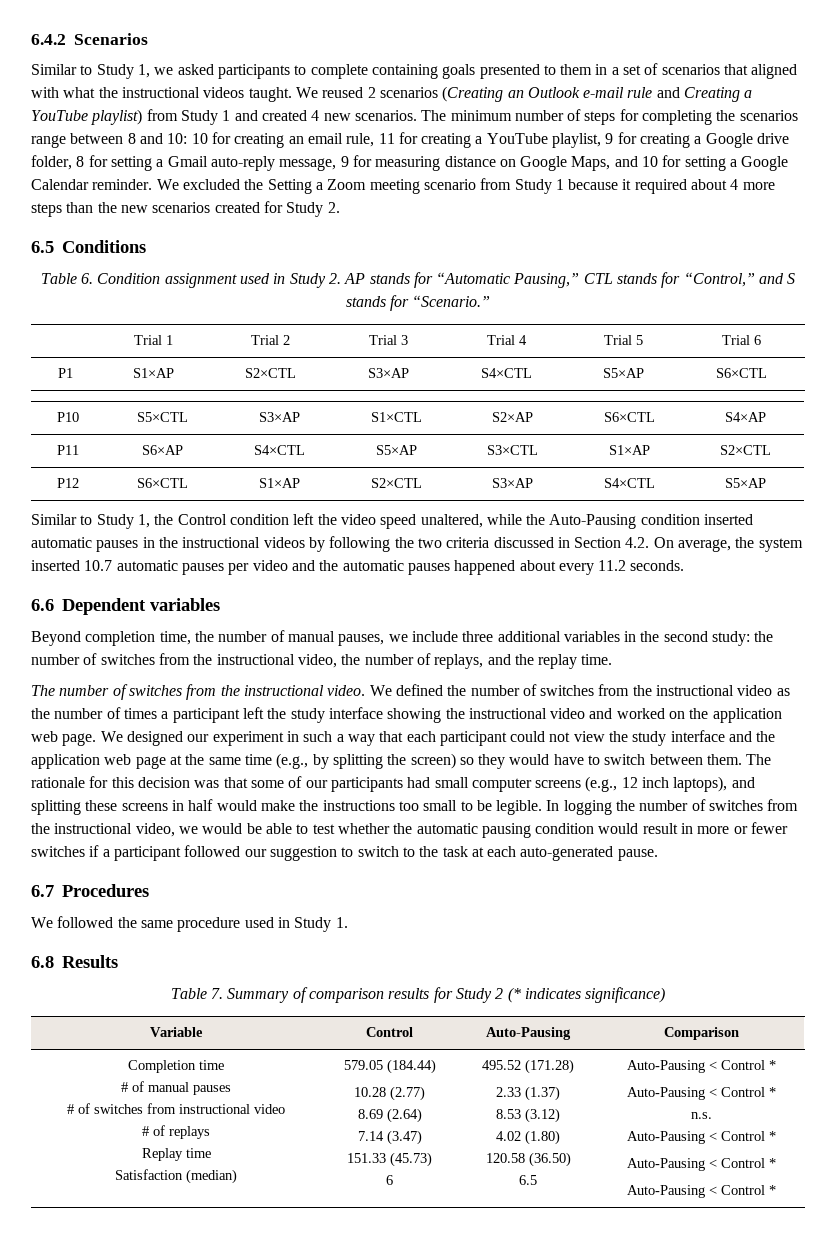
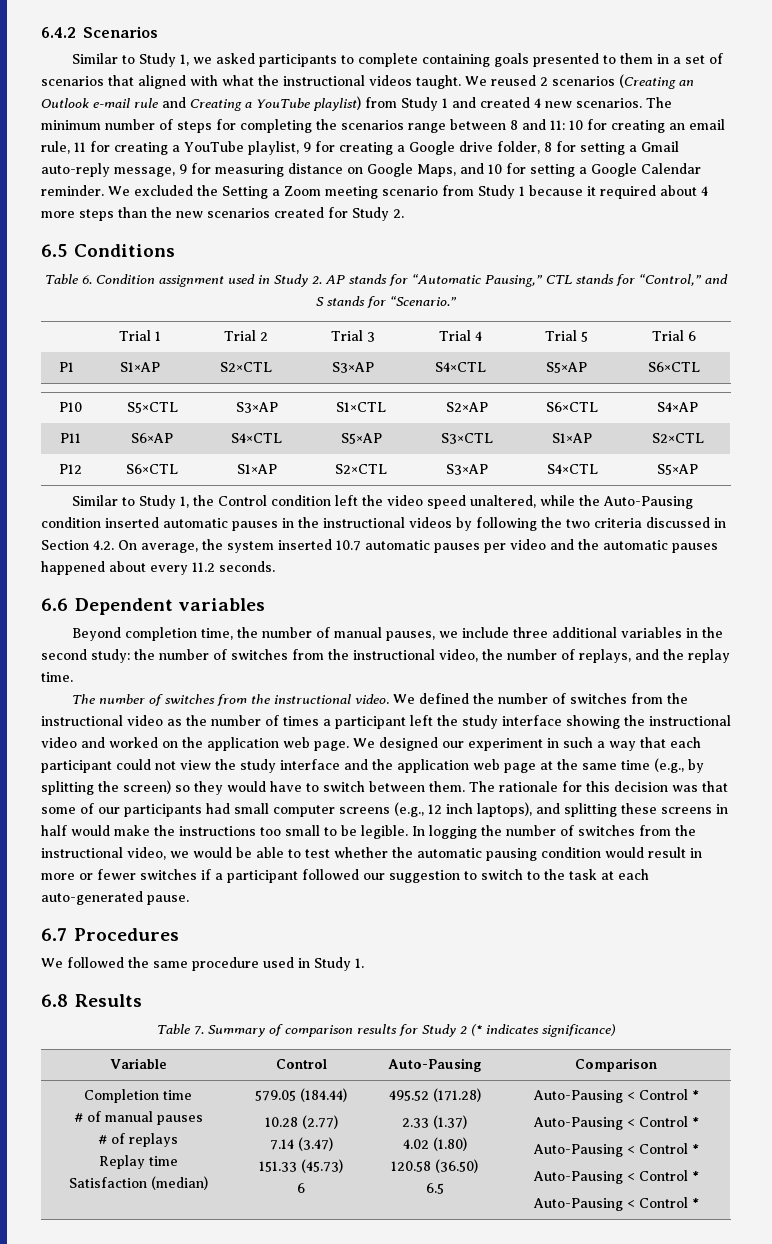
[167,133,188,144] 10: -> [550,120,565,130] 11:
[67,1103,285,1114] // # of switches from instructional video -> (203, 1120) none
[357,1108,422,1123] // 8.69 (2.64) -> (338, 1122) none
[496,1108,560,1123] // 8.53 (3.12) -> (467, 1122) none
[690,1112,712,1119] // n.s. -> (699, 1122) none

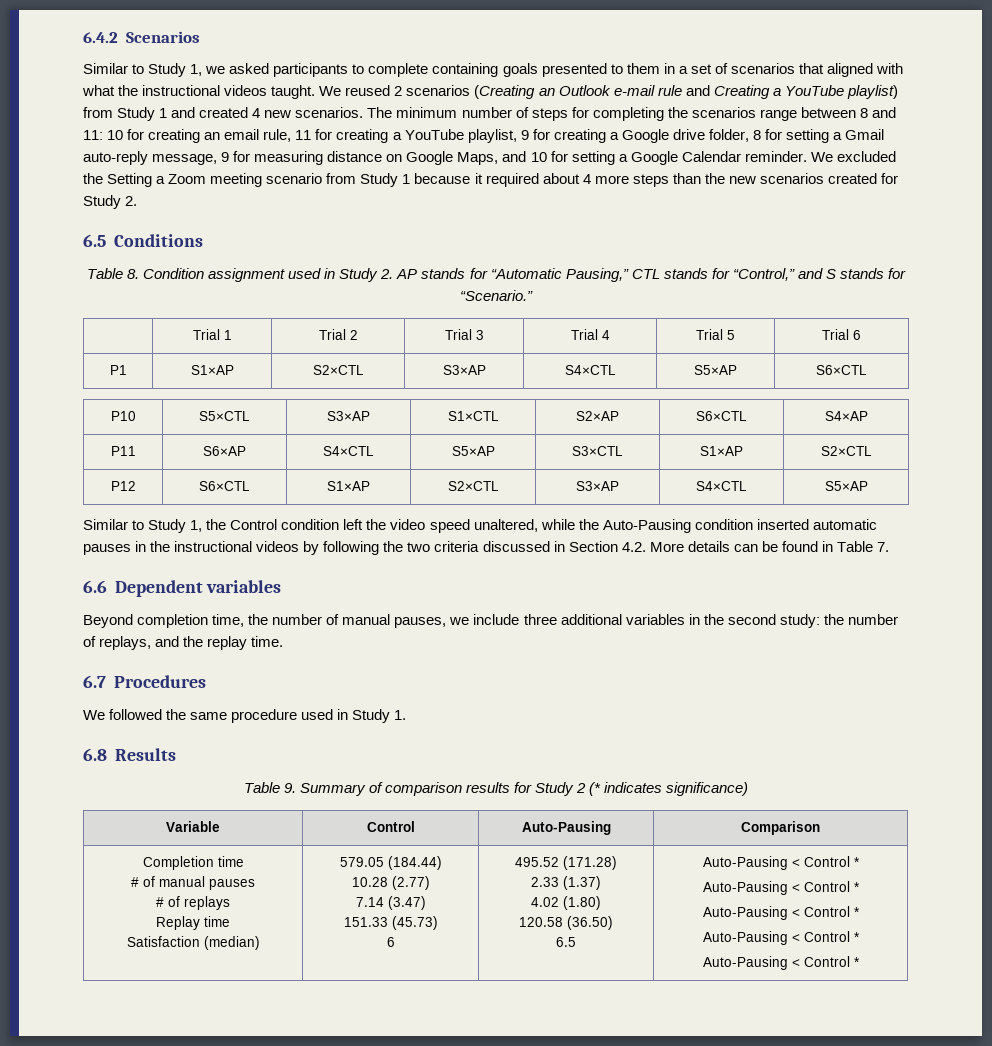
[81,275,92,284] 6. -> [127,269,140,279] 8.
[118,539,718,553] [41,561,275,575] On average, the system inserted 10.7 automatic pauses per video and the automatic pauses happened about every 11.2 seconds. -> [649,541,890,552] More details can be found in Table 7.
[231,649,575,662] switches from the instructional video, the number of -> (96, 641) none
[72,693,689,706] [41,715,731,729] [41,737,701,751] [41,758,704,773] [41,780,728,795] [41,802,728,817] [41,825,696,839] [41,847,702,861] [41,869,649,883] [41,891,189,905] // The number of switches from the instructional video. We defined the number of switches from the instructional video as the number of times a participant left the study interface showing the instructional video and worked on the application web page. We designed our experiment in such a way that each participant could not view the study interface and the application web page at the same time (e.g., by splitting the screen) so they would have to switch between them. The rationale for this decision was that some of our participants had small computer screens (e.g., 12 inch laptops), and splitting these screens in half would make the instructions too small to be legible. In logging the number of switches from the instructional video, we would be able to test whether the automatic pausing condition would result in more or fewer switches if a participant followed our suggestion to switch to the task at each auto-generated pause. -> (284, 641) none
[193,1026,204,1035] 7. -> [283,783,296,793] 9.

